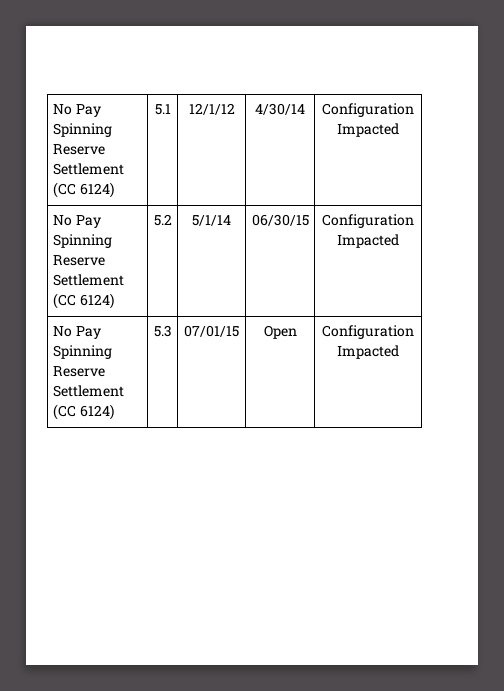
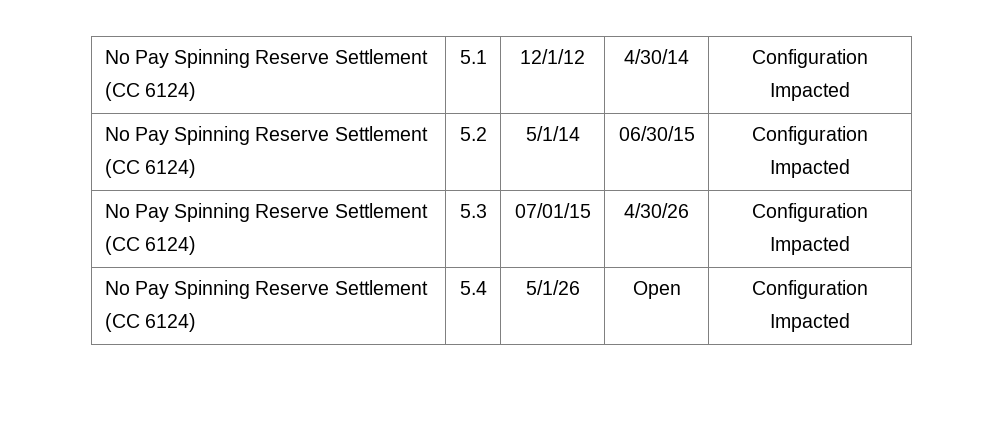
(239, 331) none -> [624,203,689,218] [752,203,868,222] [770,236,850,255] [104,280,428,299] [104,313,196,332] [459,281,487,295] [525,280,580,295] | 4/30/26 | Configuration Impacted // No Pay Spinning Reserve Settlement (CC 6124) | 5.4 | 5/1/26

